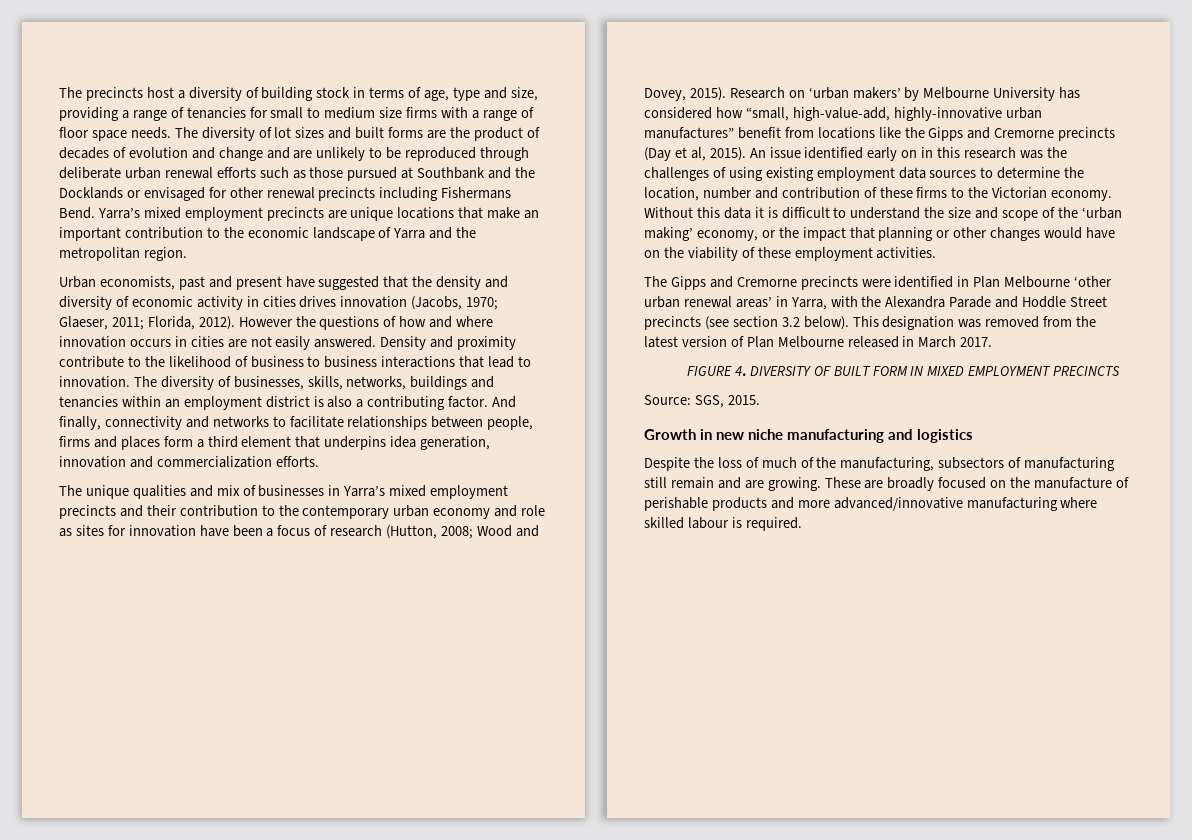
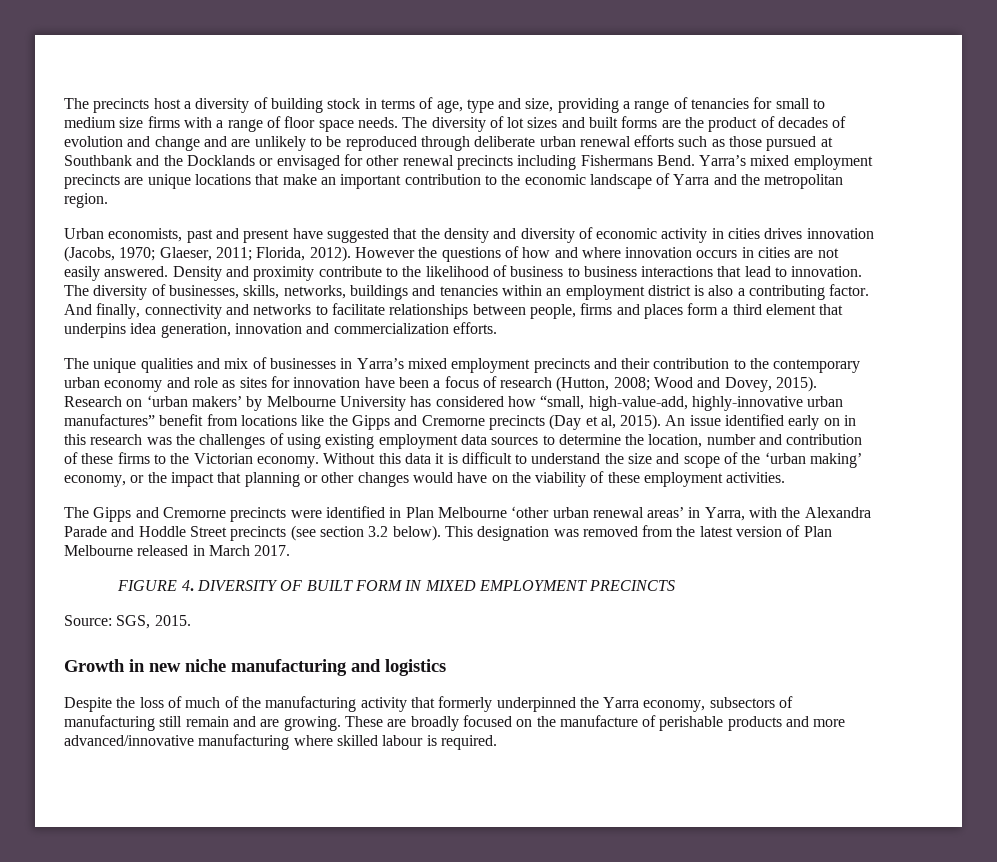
[840,457,935,471] manufacturing, -> [265,696,706,712] manufacturing activity that formerly underpinned the Yarra economy,

